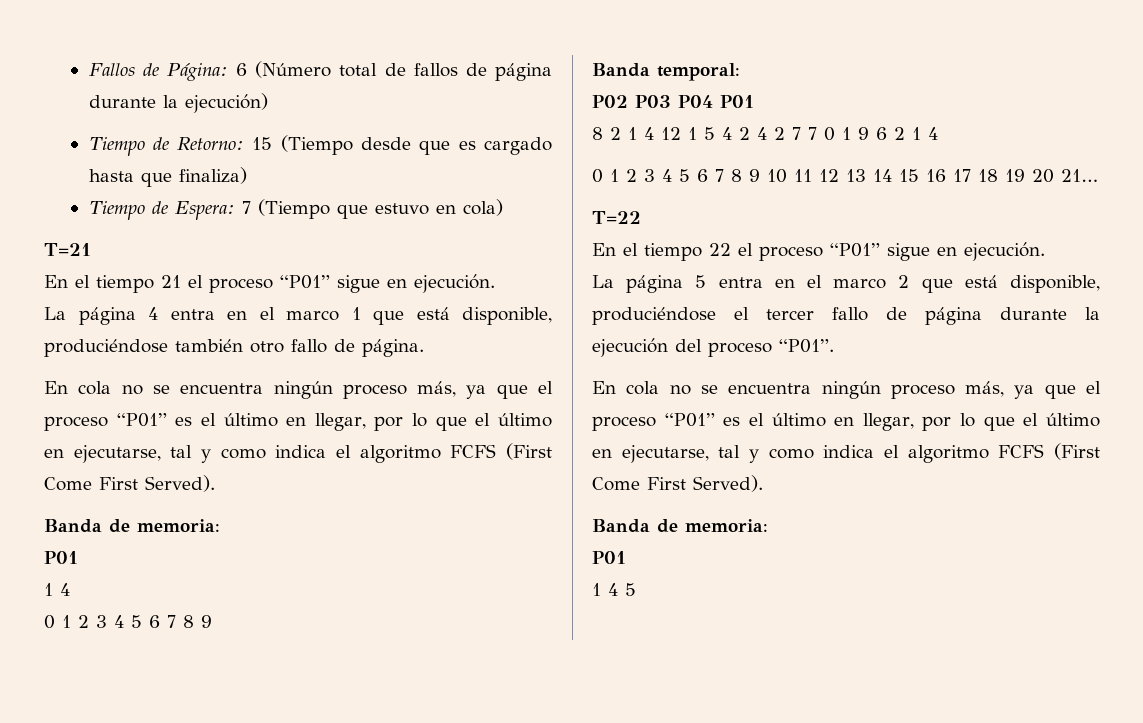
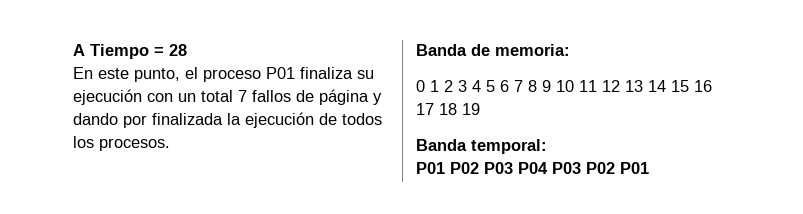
[88,61,552,81] [88,93,268,113] [88,135,552,156] [88,167,247,187] [88,199,503,220] [44,243,91,256] [44,274,495,293] [44,307,552,325] [44,339,424,357] [44,381,553,399] [44,413,552,431] [44,443,552,463] [44,475,215,492] [44,519,220,533] [44,551,78,564] [44,583,70,596] [44,615,212,629] [592,63,740,81] [592,95,754,108] [592,127,938,141] Fallos de Página: 6 (Número total de fallos de página durante la ejecución) // Tiempo de Retorno: 15 (Tiempo desde que es cargado hasta que finaliza) // Tiempo de Espera: 7 (Tiempo que estuvo en cola) // T=21 // En el tiempo 21 el proceso “P01” sigue en ejecución. // La página 4 entra en el marco 1 que está disponible, produciéndose también otro fallo de página. // En cola no se encuentra ningún proceso más, ya que el proceso “P01” es el último en llegar, por lo que el último en ejecutarse, tal y como indica el algoritmo FCFS (First Come First Served). // Banda de memoria: // P01 // 1 4 // 0 1 2 3 4 5 6 7 8 9 // Banda temporal: // P02 P03 P04 P01 // 8 2 1 4 12 1 5 4 2 4 2 7 7 0 1 9 6 2 1 4 -> [73,44,187,59] [73,67,374,82] [73,89,382,105] [73,112,382,128] [73,136,170,151] [416,44,570,56] A Tiempo = 28 // En este punto, el proceso P01 finaliza su ejecución con un total 7 fallos de página y dando por finalizada la ejecución de todos los procesos. // Banda de memoria:
[1032,169,1098,183] [592,211,641,224] [592,242,1045,261] [592,275,1100,293] [592,307,1100,325] [592,338,834,357] [592,381,1101,399] [592,413,1100,431] [592,443,1100,463] [592,475,763,492] [592,519,768,533] [592,551,626,564] [592,583,636,596] 20 21… // T=22 // En el tiempo 22 el proceso “P01” sigue en ejecución. // La página 5 entra en el marco 2 que está disponible, produciéndose el tercer fallo de página durante la ejecución del proceso “P01”. // En cola no se encuentra ningún proceso más, ya que el proceso “P01” es el último en llegar, por lo que el último en ejecutarse, tal y como indica el algoritmo FCFS (First Come First Served). // Banda de memoria: // P01 // 1 4 5 -> [416,139,547,154] [416,162,649,174] // Banda temporal: // P01 P02 P03 P04 P03 P02 P01

